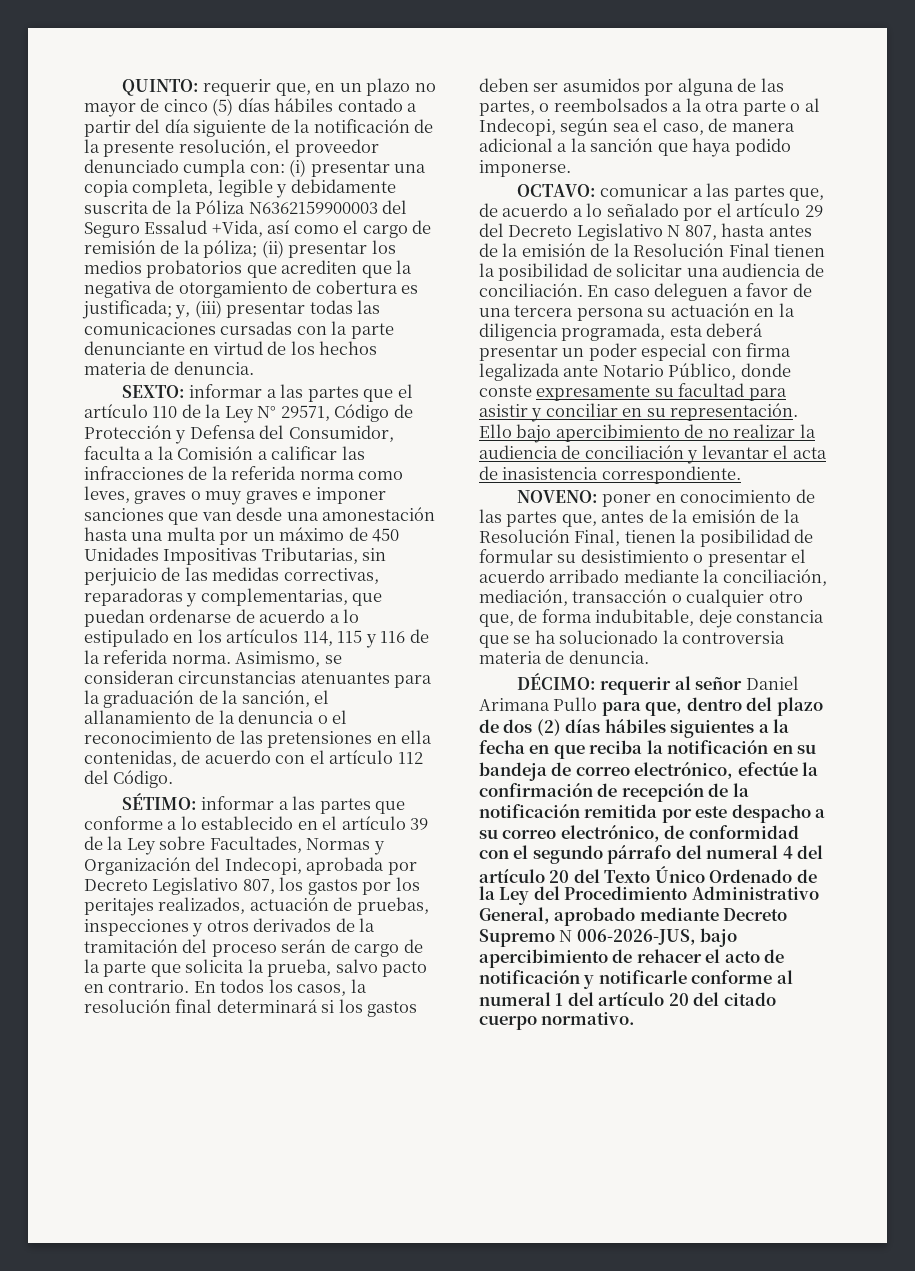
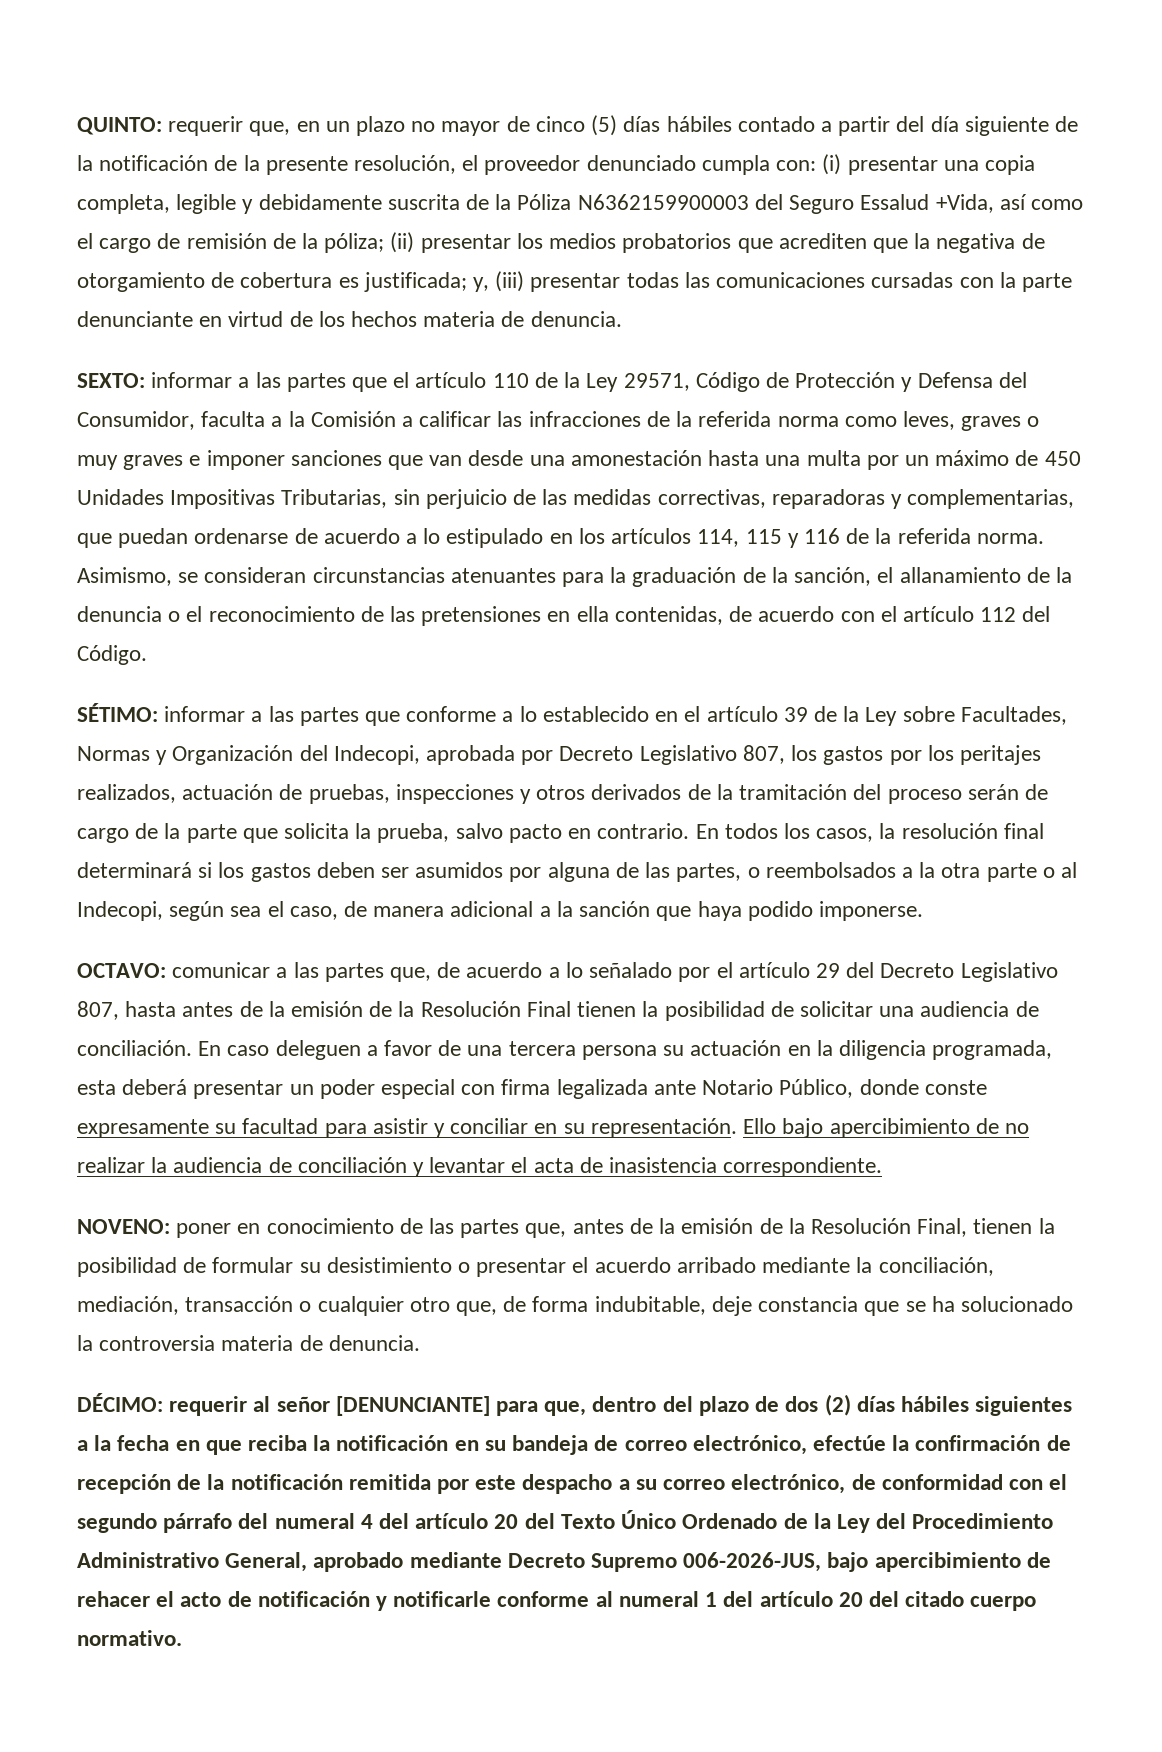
[257,406,277,418] N° -> (619, 382) none
[667,225,681,237] N -> (1058, 972) none
[745,676,799,690] [479,697,598,711] Daniel Arimana Pullo -> [335,1396,490,1416] [DENUNCIANTE]
[559,930,573,942] N -> (678, 1562) none

